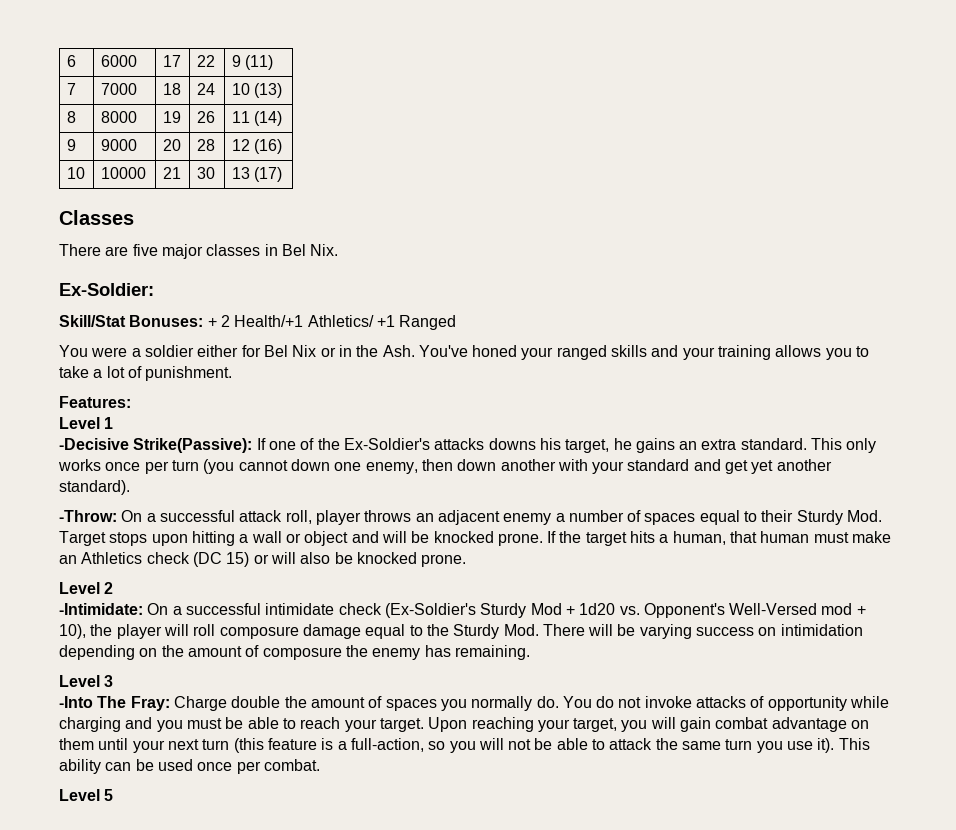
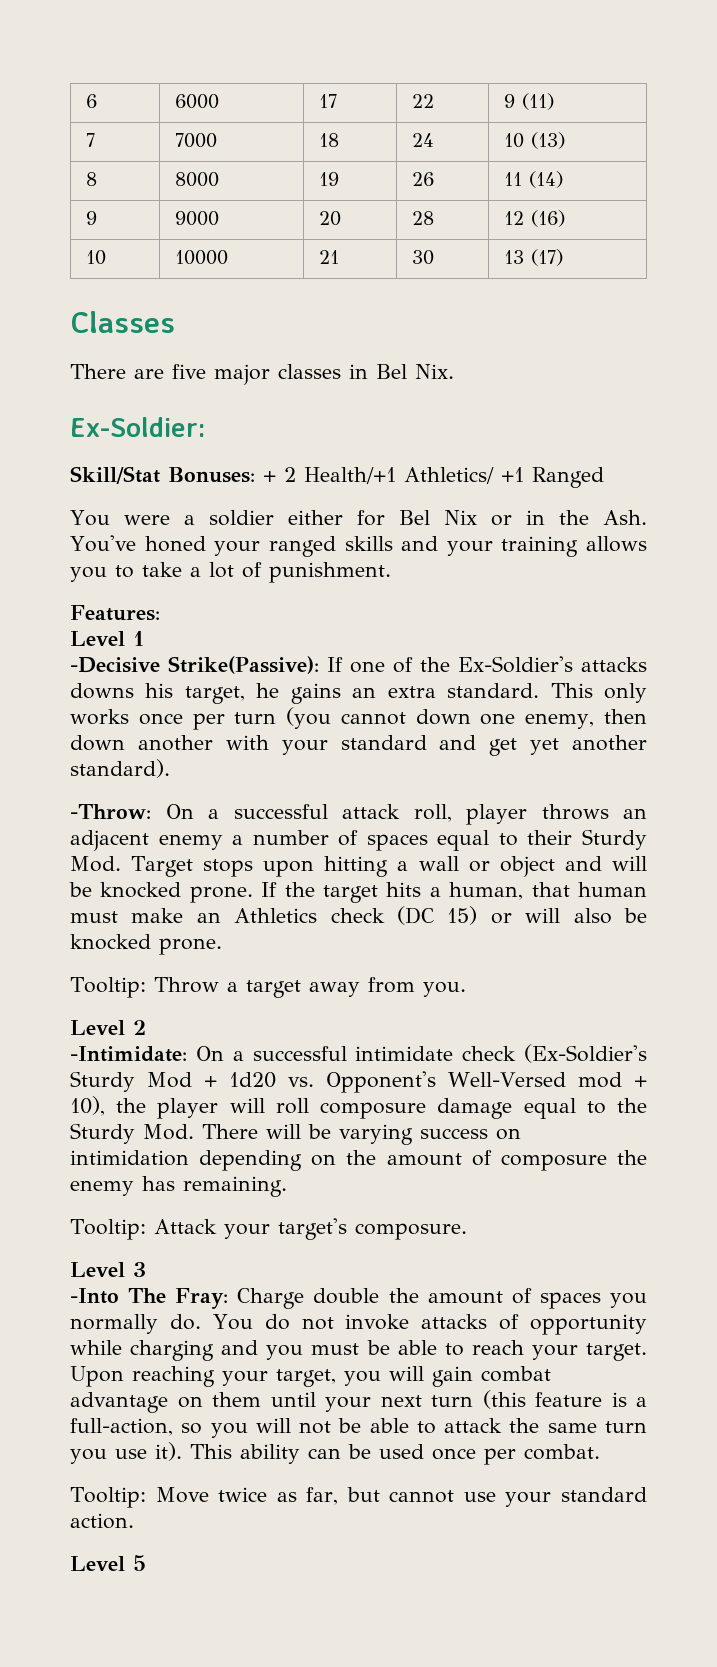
(467, 560) none -> [70,977,466,998] // Tooltip: Throw a target away from you.
(530, 652) none -> [70,1218,467,1240] // Tooltip: Attack your target's composure.
(320, 765) none -> [70,1487,647,1508] [70,1513,134,1529] // Tooltip: Move twice as far, but cannot use your standard action.

